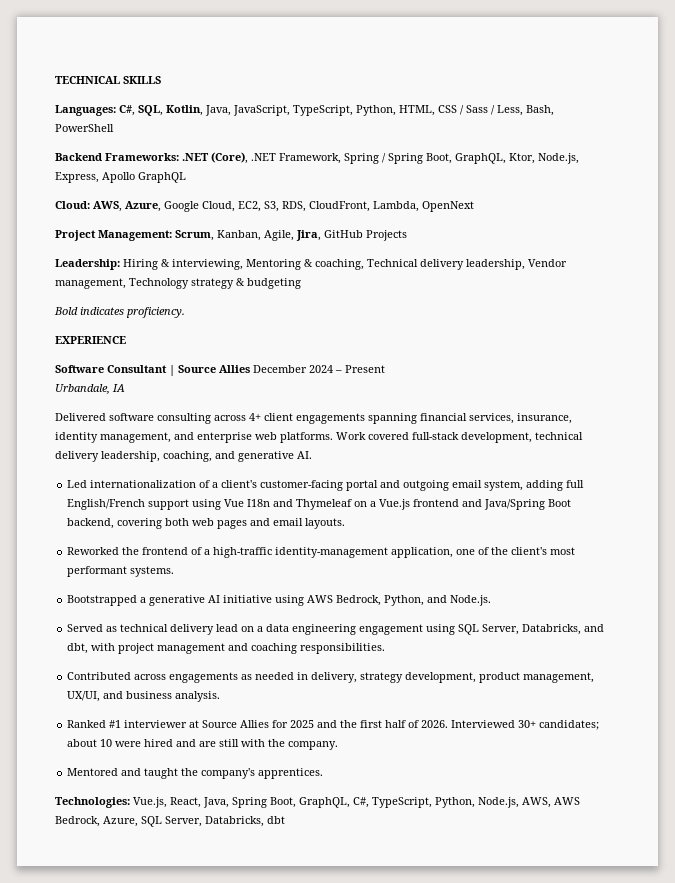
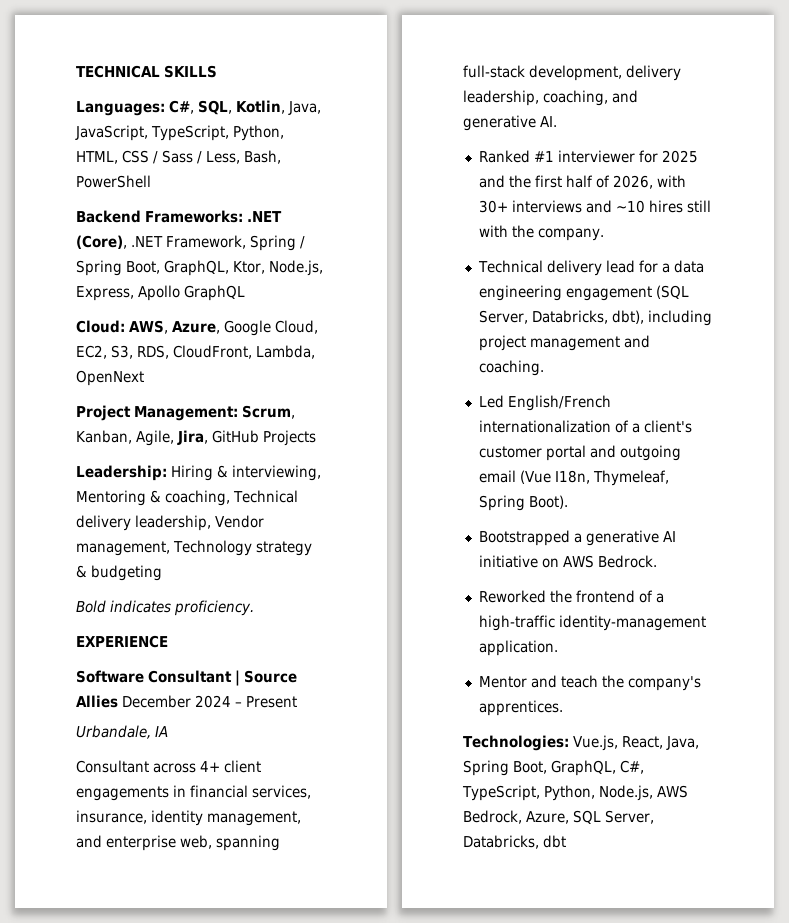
[55,413,211,424] Delivered software consulting -> [76,760,149,773] Consultant
[368,413,417,424] spanning -> [173,785,186,797] in
[255,432,409,443] web platforms. Work covered -> [180,835,280,851] web, spanning
[535,432,583,440] technical -> (622, 73) none
(312, 455) none -> [478,150,698,163] [478,175,686,189] [478,200,711,213] [478,225,604,241] [477,260,704,276] [478,285,689,301] [478,310,712,326] [478,335,650,351] [478,360,544,376] // Ranked #1 interviewer for 2025 and the first half of 2026, with 30+ interviews and ~10 hires still with the company. // Technical delivery lead for a data engineering engagement (SQL Server, Databricks, dbt), including project management and coaching.
(88, 484) none -> [507,395,611,411] English/French
[260,480,344,491] customer-facing -> [478,446,542,458] customer
[484,480,585,491] [67,499,572,510] [67,518,346,529] system, adding full English/French support using Vue I18n and Thymeleaf on a Vue.js frontend and Java/Spring Boot backend, covering both web pages and email layouts. -> [519,470,669,486] [478,495,568,511] [478,530,676,546] [478,555,657,568] (Vue I18n, Thymeleaf, Spring Boot). // Bootstrapped a generative AI initiative on AWS Bedrock.
[391,547,576,558] [67,566,175,577] [67,595,492,606] [67,624,605,635] [67,643,386,654] [67,672,595,683] [67,691,221,702] [67,720,600,730] [67,739,339,750] [67,768,179,779] application, one of the client's most performant systems. // Bootstrapped a generative AI initiative using AWS Bedrock, Python, and Node.js. // Served as technical delivery lead on a data engineering engagement using SQL Server, Databricks, and dbt, with project management and coaching responsibilities. // Contributed across engagements as needed in delivery, strategy development, product management, UX/UI, and business analysis. // Ranked #1 interviewer at Source Allies for 2025 and the first half of 2026. Interviewed 30+ candidates; about 10 were hired and are still with the company. // Mentored and taught -> [478,640,558,656] [478,675,598,688] application. // Mentor and teach
[522,797,551,808] AWS, -> (653, 793) none

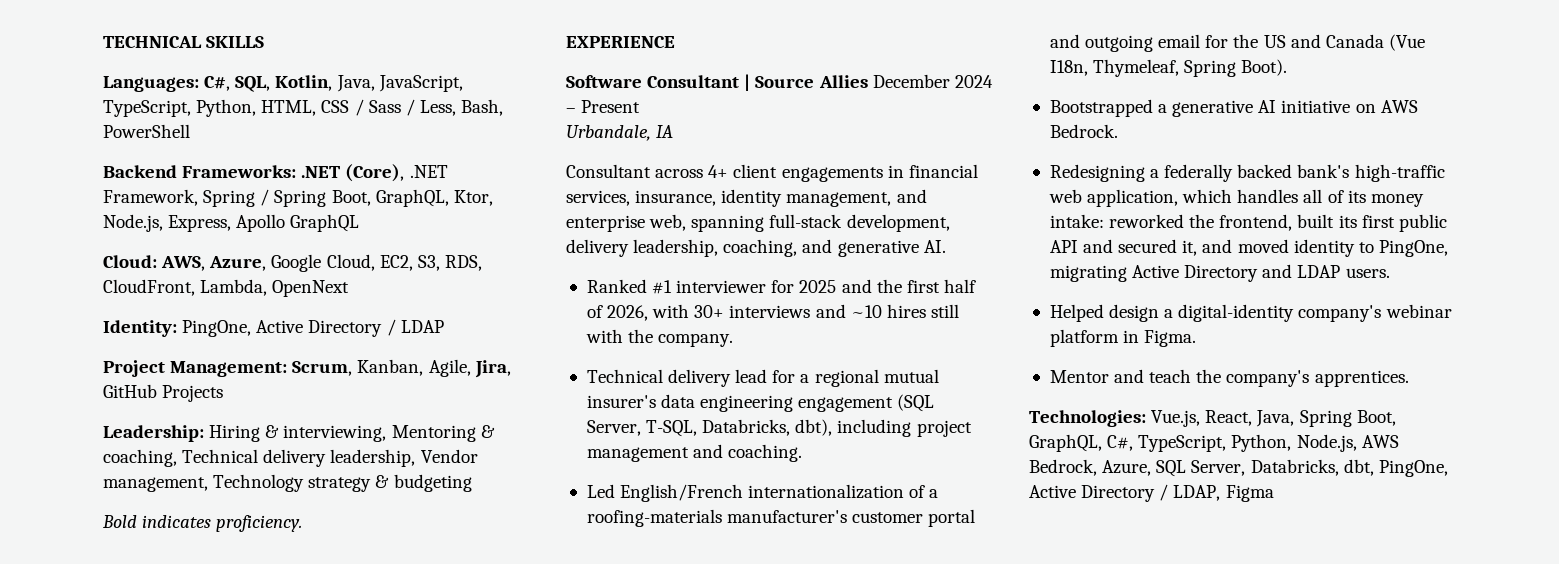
(144, 378) none -> [103,319,444,337] // Identity: PingOne, Active Directory / LDAP
(670, 268) none -> [814,369,939,387] [586,395,656,408] regional mutual insurer's
(528, 317) none -> [646,420,698,437] T-SQL,
[643,420,692,433] client's -> [586,509,848,527] roofing-materials manufacturer's
(516, 476) none -> [1205,34,1384,48] for the US and Canada
[478,590,664,603] [478,615,706,631] [478,640,558,656] Reworked the frontend of a high-traffic identity-management application. -> [1049,164,1445,182] [1048,189,1424,207] [1049,214,1447,232] [1049,239,1448,257] [1049,264,1390,282] [1049,304,1452,322] [1049,329,1197,347] Redesigning a federally backed bank's high-traffic web application, which handles all of its money intake: reworked the frontend, built its first public API and secured it, and moved identity to PingOne, migrating Active Directory and LDAP users. // Helped design a digital-identity company's webinar platform in Figma.
[543,835,566,848] dbt -> [1343,459,1448,477] [1029,484,1274,502] dbt, PingOne, Active Directory / LDAP, Figma

